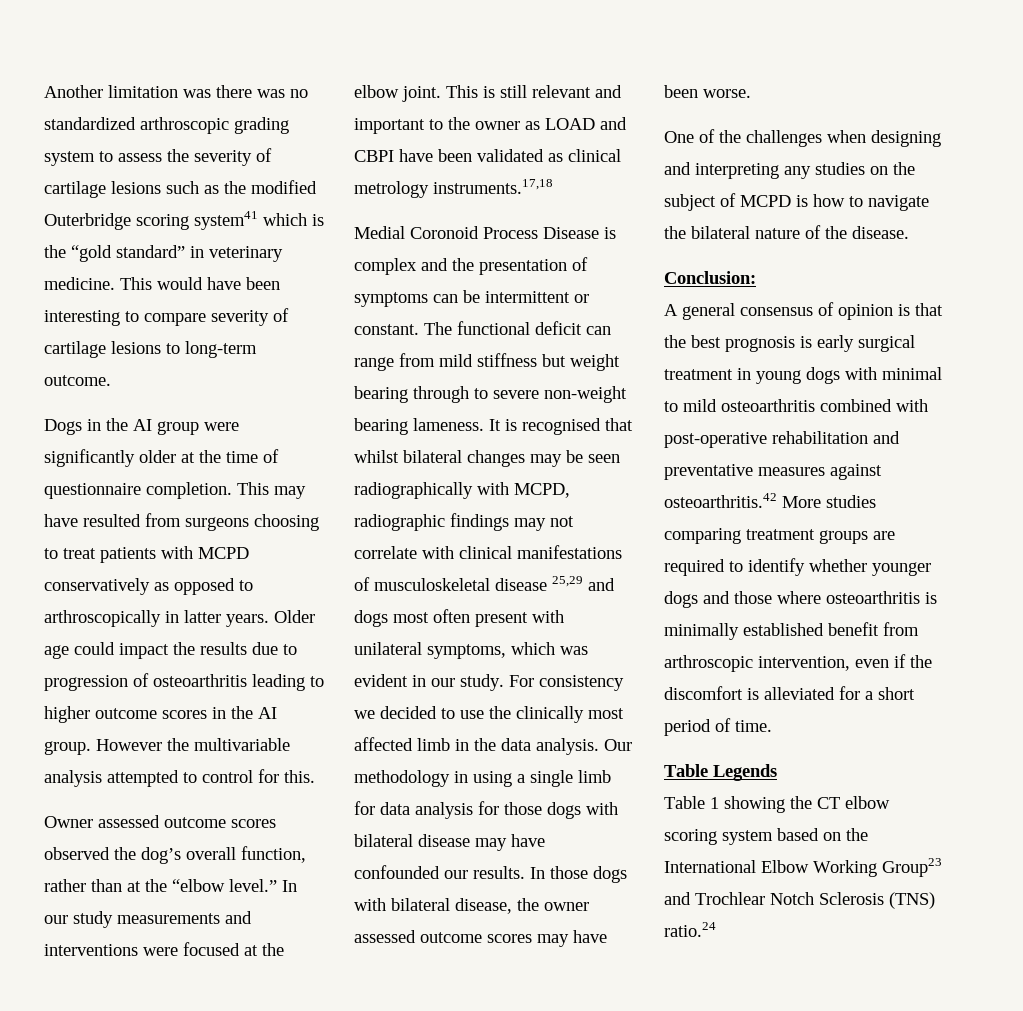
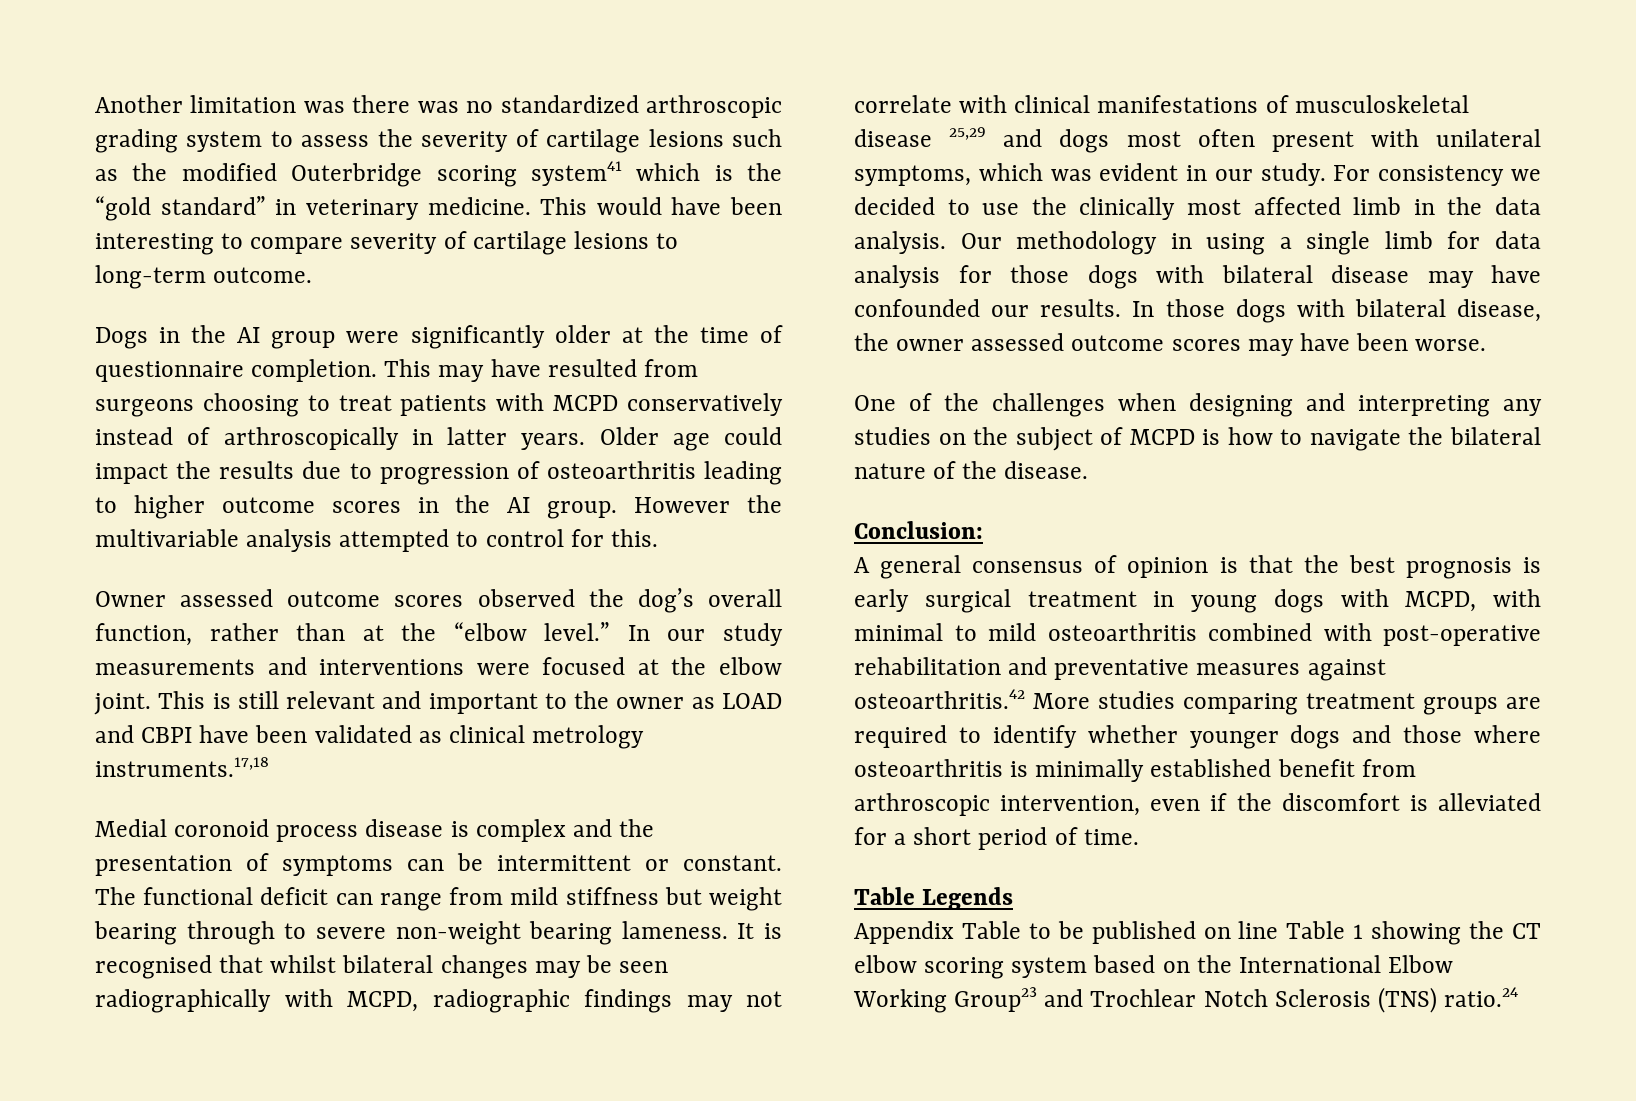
[154,578,253,595] as opposed to -> [95,427,211,445] instead of
[410,226,599,239] Coronoid Process Disease -> [174,819,444,842] coronoid process disease
(877, 373) none -> [1405,589,1541,612] MCPD, with
(777, 772) none -> [854,921,1279,944] Appendix Table to be published on line

